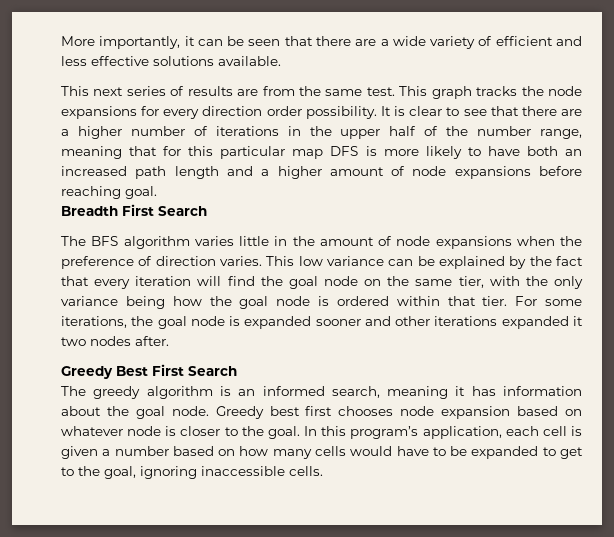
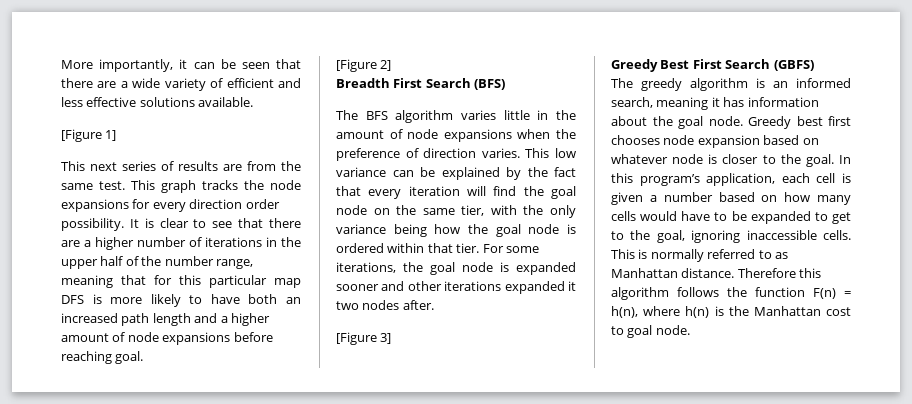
(281, 61) none -> [61,129,117,142] // [Figure 1]
(157, 192) none -> [336,59,392,72] // [Figure 2]
(207, 211) none -> [474,79,506,90] (BFS)
(169, 341) none -> [336,332,392,345] // [Figure 3]
(237, 371) none -> [773,60,814,71] (GBFS)
(323, 471) none -> [611,249,788,262] [611,268,822,278] [611,287,851,300] [611,306,851,318] [611,325,690,338] This is normally referred to as Manhattan distance. Therefore this algorithm follows the function F(n) = h(n), where h(n) is the Manhattan cost to goal node.

